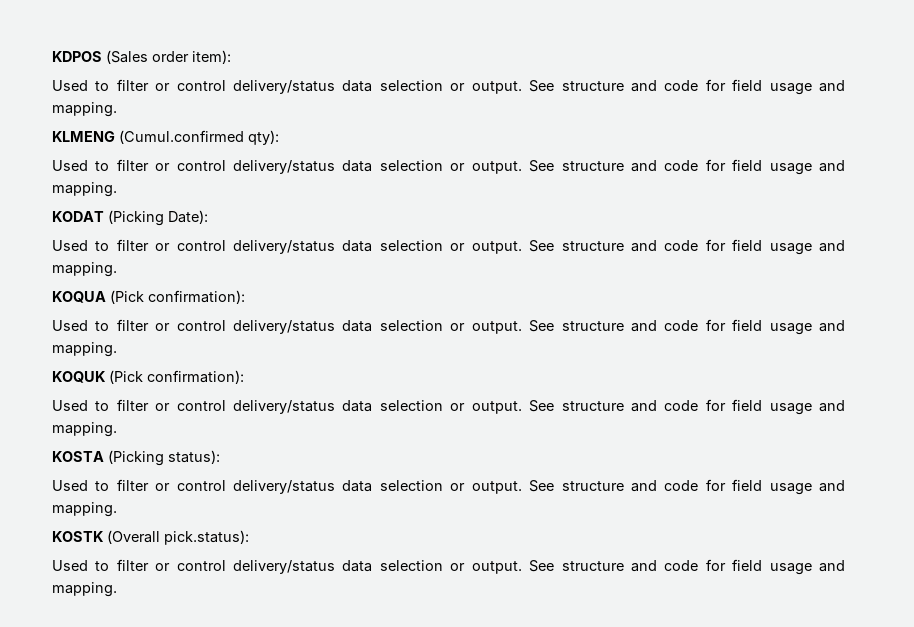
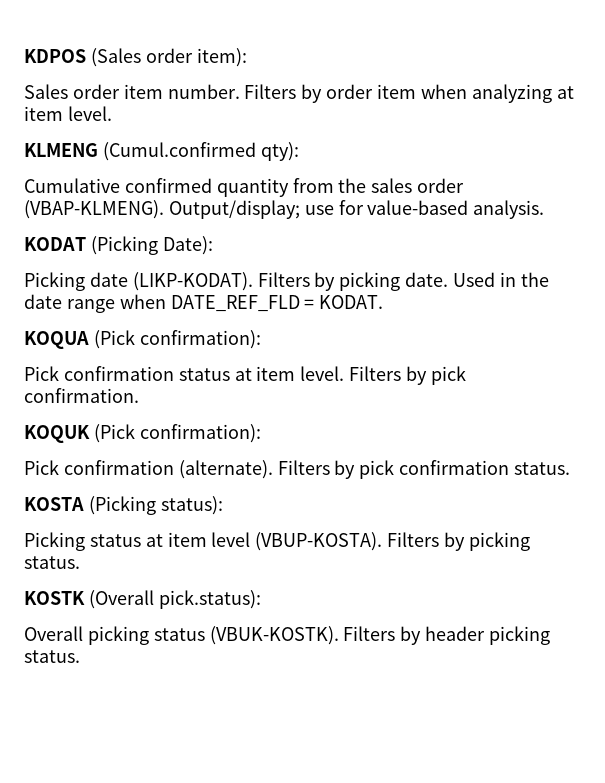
[52,79,845,95] [52,102,117,117] [52,130,279,145] [52,159,845,175] [52,182,117,197] [52,210,208,226] [52,239,845,255] [52,262,117,277] [52,290,245,304] [52,319,845,335] [52,342,117,357] [52,370,244,384] [52,399,845,415] [52,422,117,437] [52,450,220,466] [52,479,845,495] [52,502,117,517] [52,530,249,545] [52,559,845,575] [52,582,117,597] Used to filter or control delivery/status data selection or output. See structure and code for field usage and mapping. // KLMENG (Cumul.confirmed qty): // Used to filter or control delivery/status data selection or output. See structure and code for field usage and mapping. // KODAT (Picking Date): // Used to filter or control delivery/status data selection or output. See structure and code for field usage and mapping. // KOQUA (Pick confirmation): // Used to filter or control delivery/status data selection or output. See structure and code for field usage and mapping. // KOQUK (Pick confirmation): // Used to filter or control delivery/status data selection or output. See structure and code for field usage and mapping. // KOSTA (Picking status): // Used to filter or control delivery/status data selection or output. See structure and code for field usage and mapping. // KOSTK (Overall pick.status): // Used to filter or control delivery/status data selection or output. See structure and code for field usage and mapping. -> [24,84,574,103] [24,106,112,121] [24,142,299,161] [24,178,465,197] [24,200,545,219] [24,236,213,255] [24,272,549,291] [24,294,384,313] [24,330,261,349] [24,366,466,385] [24,388,139,403] [24,424,261,443] [24,460,571,479] [24,496,223,515] [24,532,530,551] [24,556,80,569] [24,590,261,609] [24,626,551,645] [24,650,80,663] Sales order item number. Filters by order item when analyzing at item level. // KLMENG (Cumul.confirmed qty): // Cumulative confirmed quantity from the sales order (VBAP-KLMENG). Output/display; use for value-based analysis. // KODAT (Picking Date): // Picking date (LIKP-KODAT). Filters by picking date. Used in the date range when DATE_REF_FLD = KODAT. // KOQUA (Pick confirmation): // Pick confirmation status at item level. Filters by pick confirmation. // KOQUK (Pick confirmation): // Pick confirmation (alternate). Filters by pick confirmation status. // KOSTA (Picking status): // Picking status at item level (VBUP-KOSTA). Filters by picking status. // KOSTK (Overall pick.status): // Overall picking status (VBUK-KOSTK). Filters by header picking status.

